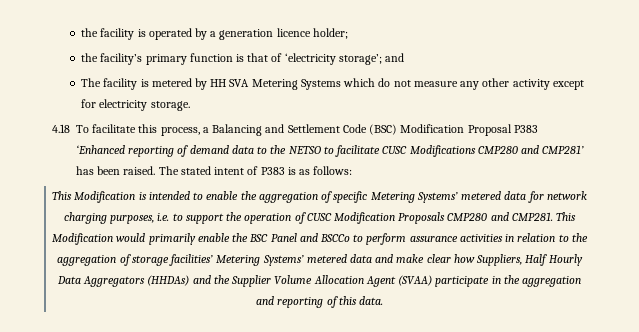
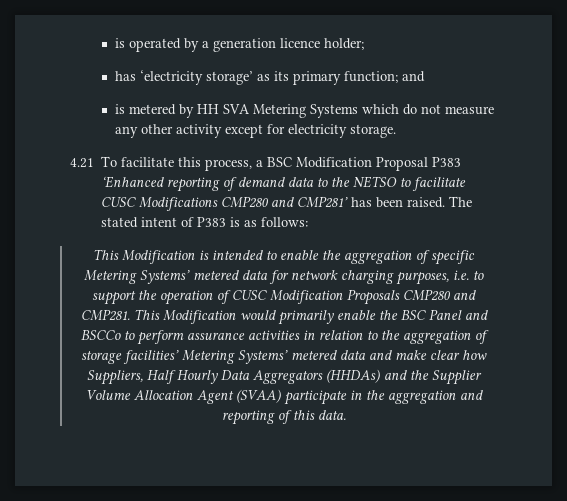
[81,28,135,40] the facility -> (114, 43) none
[81,53,382,65] the facility’s primary function is that of ‘electricity storage’; -> [114,70,398,85] has ‘electricity storage’ as its primary function;
[81,78,138,90] The facility -> (425, 76) none
[52,124,70,133] 4.18 -> [70,158,94,168] 4.21
[212,124,398,136] Balancing and Settlement Code (BSC) -> [267,157,293,167] BSC

